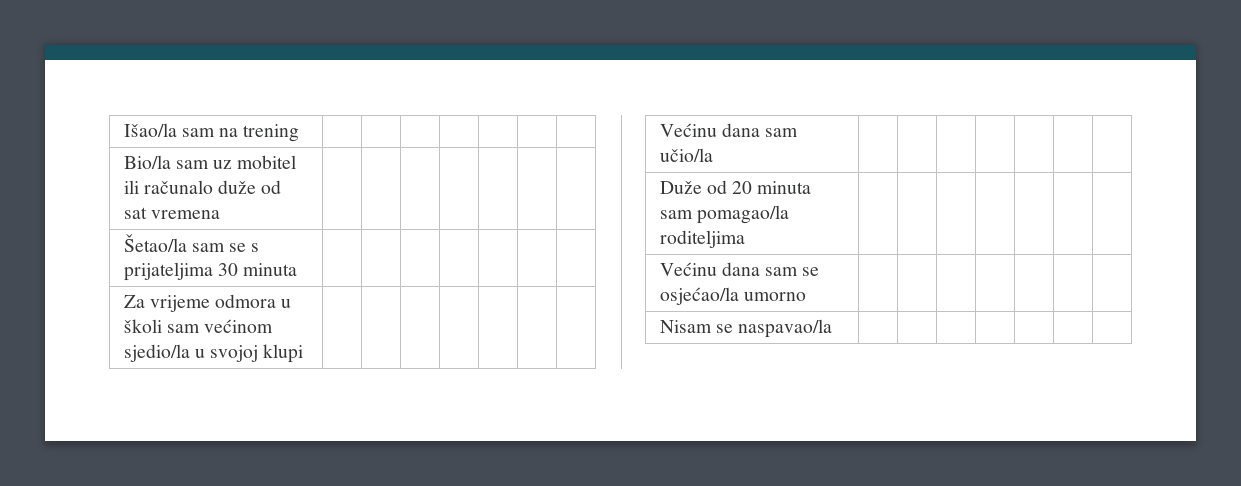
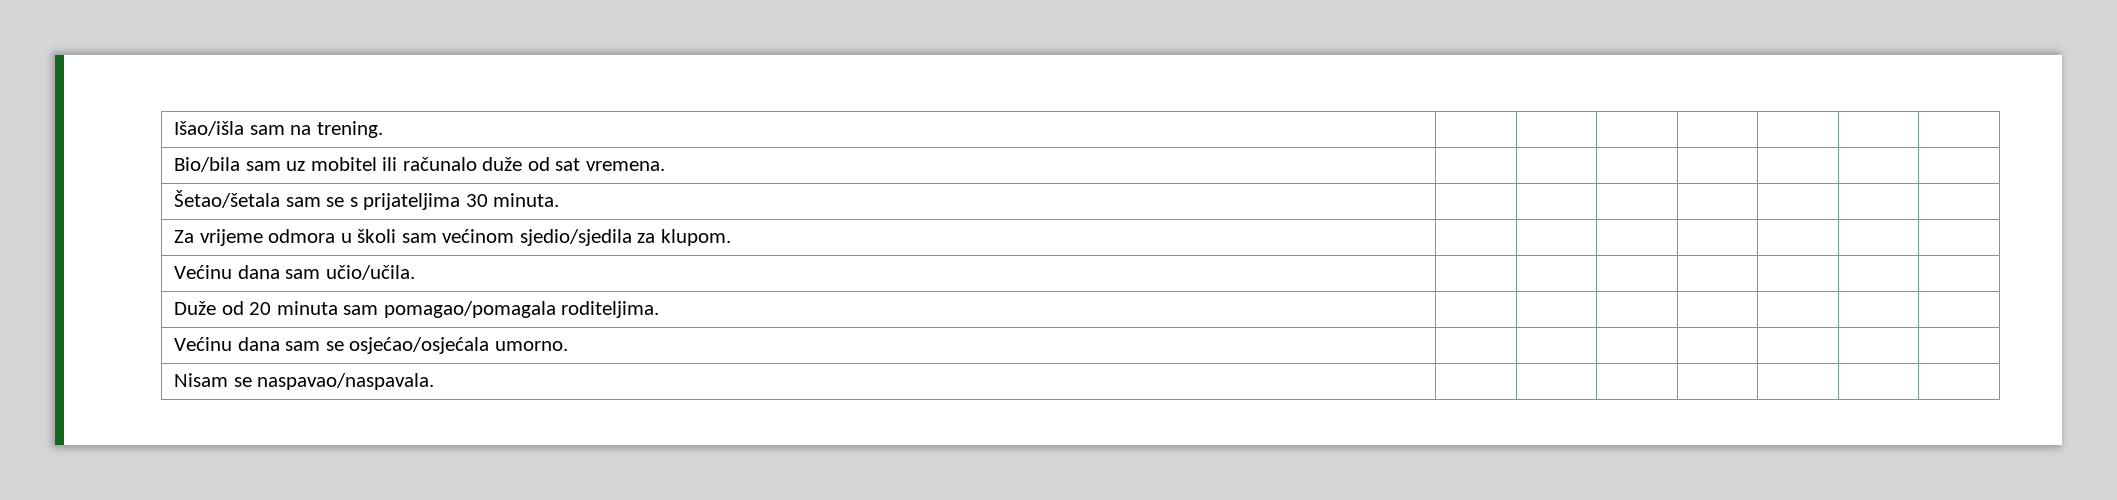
[123,123,177,137] Išao/la -> [174,121,245,136] Išao/išla
[243,124,300,142] [123,155,171,169] trening | | | | | | | // Bio/la -> [316,121,383,138] [174,157,241,172] trening. | | | | | | | // Bio/bila
[150,210,220,219] [123,234,187,252] vremena | | | | | | | // Šetao/la -> [585,161,665,171] [174,190,281,208] vremena. | | | | | | | // Šetao/šetala
[243,263,298,276] minuta -> [493,193,560,207] minuta.
[123,344,304,363] [659,123,799,137] [659,148,713,162] sjedio/la u svojoj klupi | | | | | | | // Većinu dana sam učio/la -> [519,229,731,246] [174,265,415,280] sjedio/sjedila za klupom. | | | | | | | // Većinu dana sam učio/učila.
[696,205,789,224] [659,230,745,248] pomagao/la roditeljima -> [383,301,660,318] pomagao/pomagala roditeljima.
[659,287,806,305] osjećao/la umorno -> [349,337,568,354] osjećao/osjećala umorno.
[738,319,833,338] naspavao/la -> [257,373,435,390] naspavao/naspavala.

